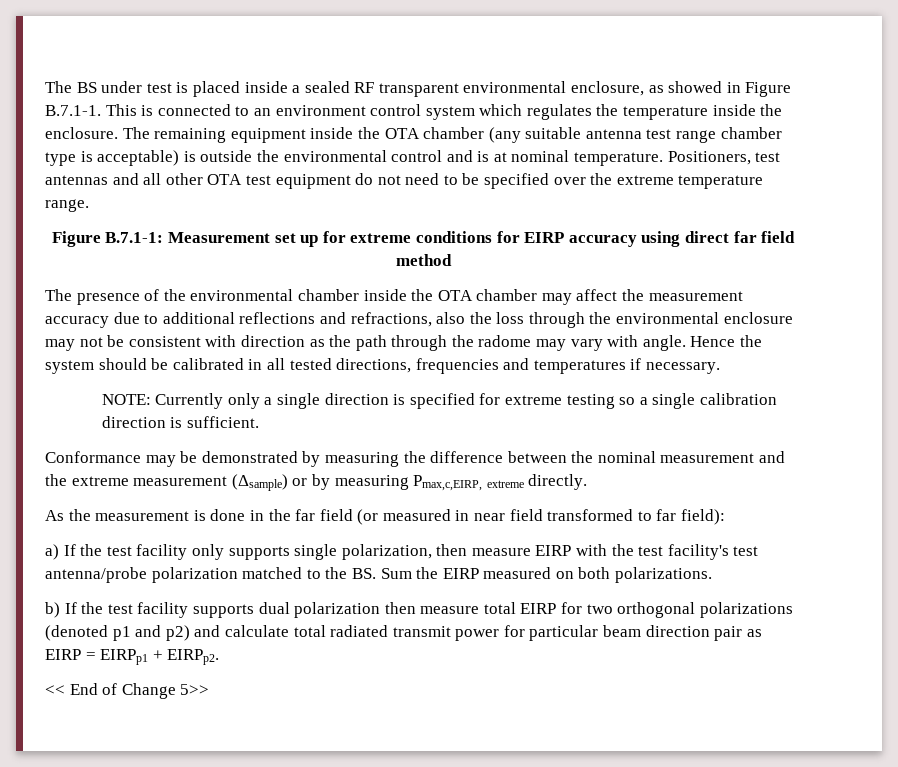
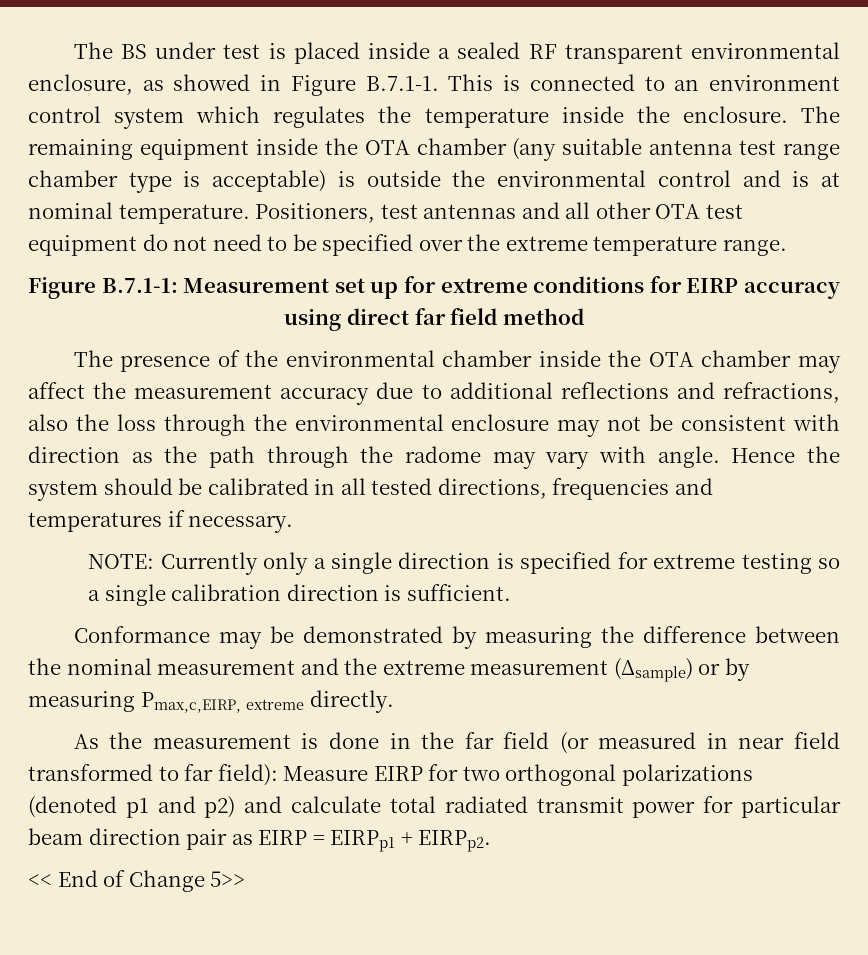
[45,544,759,560] [45,567,713,583] [45,602,516,618] // a) If the test facility only supports single polarization, then measure EIRP with the test facility's test antenna/probe polarization matched to the BS. Sum the EIRP measured on both polarizations. // b) If the test facility supports dual polarization then measure total -> [283,766,369,781] Measure

